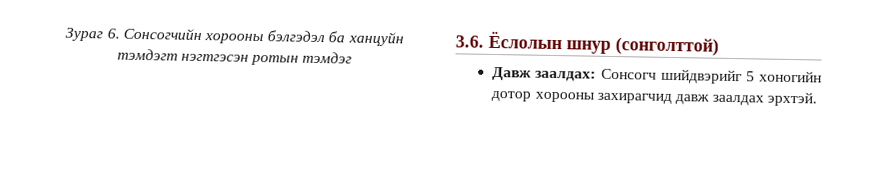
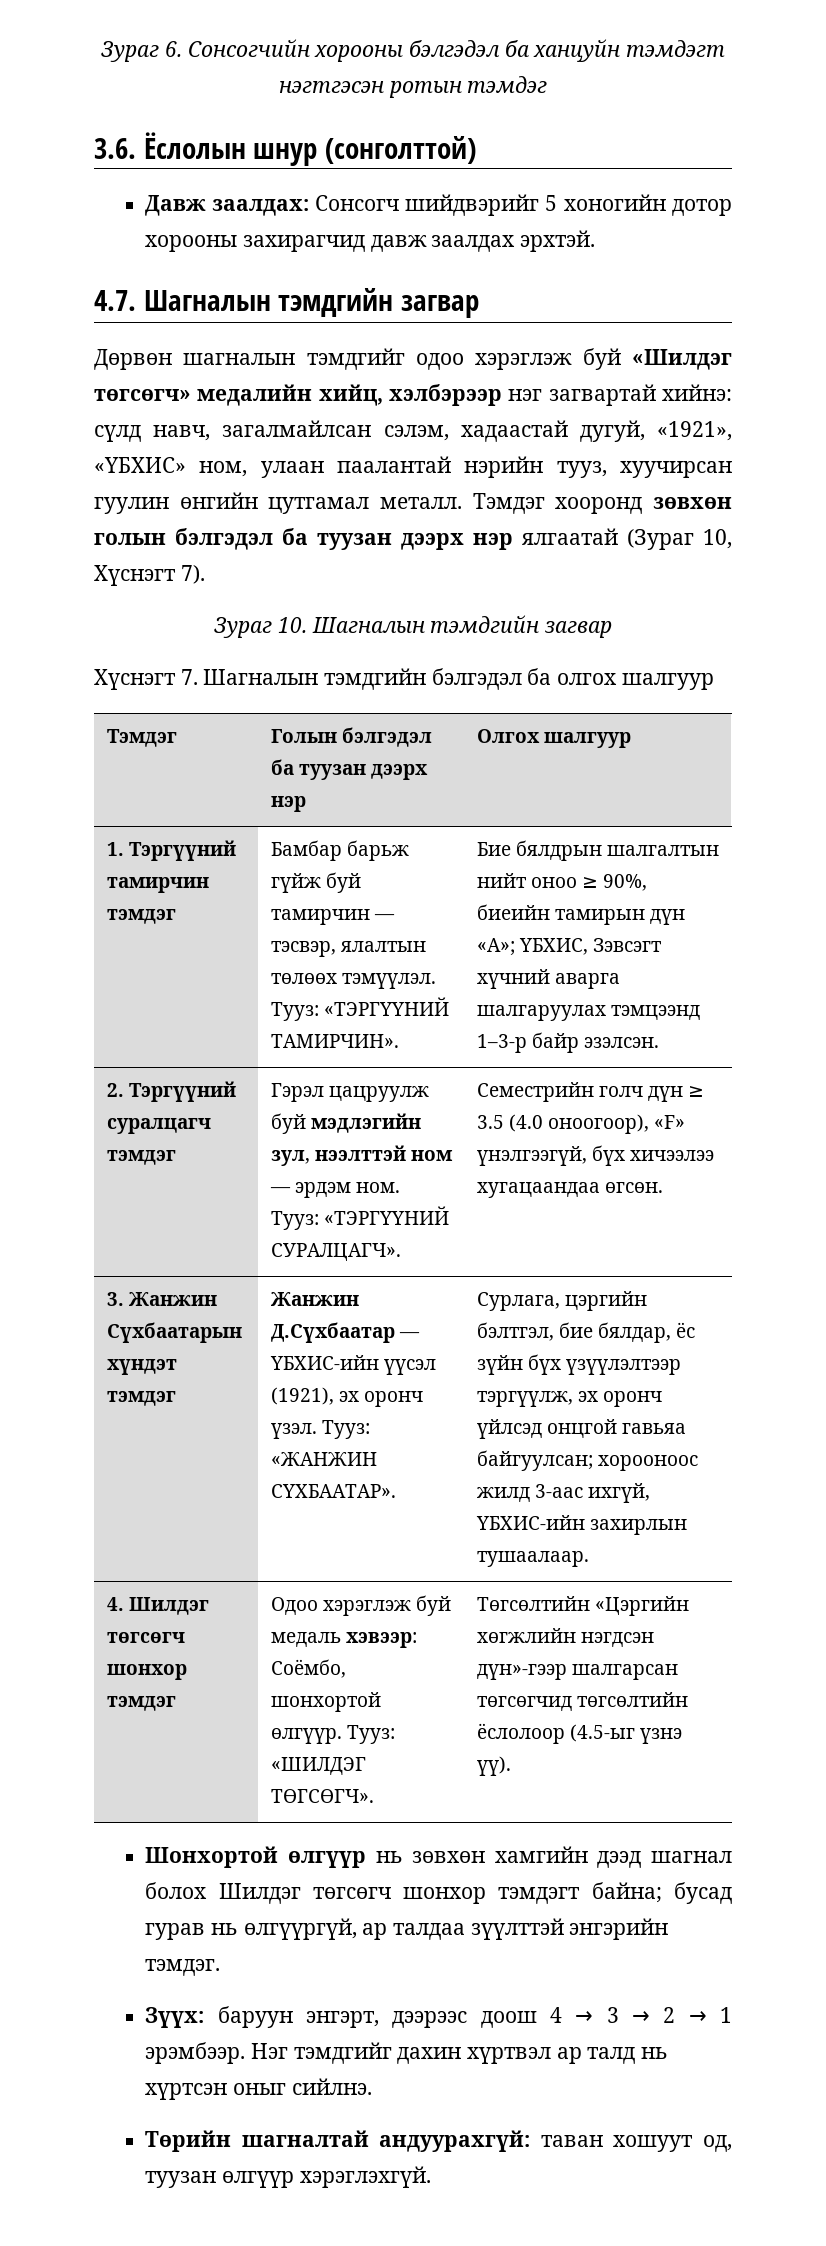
(818, 99) none -> [94,288,480,318] [94,348,732,370] [94,384,732,406] [94,420,733,442] [94,456,732,478] [94,492,733,514] [94,528,732,550] [94,565,205,586] [214,615,612,638] [94,668,714,690] [106,729,177,747] [270,727,432,747] [270,759,428,780] [270,796,306,812] [476,729,631,748] [106,840,236,861] [106,877,209,893] [106,909,176,924] [270,840,409,861] [270,872,361,893] [270,909,395,925] [270,941,426,957] [270,973,436,989] [270,997,449,1021] [270,1034,399,1048] [476,840,719,861] [476,873,648,891] [476,904,685,925] [476,938,662,956] [476,969,620,989] [476,1005,700,1021] [476,1032,659,1053] [106,1081,236,1102] [106,1118,211,1134] [106,1150,176,1165] [270,1083,429,1102] [270,1113,421,1134] [270,1145,453,1166] [269,1182,400,1198] [270,1206,449,1230] [270,1243,401,1261] [476,1082,705,1102] [476,1114,686,1134] [476,1145,714,1166] [476,1182,663,1198] [106,1292,217,1306] [106,1322,242,1343] [106,1359,177,1375] [106,1391,176,1406] [270,1292,359,1306] [270,1322,420,1343] [269,1355,436,1375] [270,1387,423,1407] [270,1420,370,1439] [270,1452,377,1466] [270,1484,396,1498] [476,1291,647,1311] [476,1322,696,1343] [476,1354,681,1375] [476,1391,662,1407] [476,1419,686,1439] [476,1450,698,1471] [476,1483,650,1503] [475,1515,687,1535] [476,1551,589,1567] [106,1597,209,1615] [106,1632,185,1643] [106,1664,187,1680] [106,1696,176,1711] [270,1595,451,1616] [270,1632,417,1648] [270,1659,346,1678] [270,1692,381,1712] [270,1725,395,1744] [270,1757,366,1775] [270,1789,374,1803] [476,1596,689,1616] [476,1628,654,1647] [476,1664,678,1680] [476,1692,688,1711] [476,1723,682,1744] [476,1756,511,1776] [145,1846,732,1868] [145,1882,732,1904] [145,1918,669,1940] [145,1959,221,1976] [145,2006,732,2028] [145,2042,669,2064] [145,2078,372,2100] [145,2130,732,2152] [145,2166,431,2188] // 4.7. Шагналын тэмдгийн загвар // Дөрвөн шагналын тэмдгийг одоо хэрэглэж буй «Шилдэг төгсөгч» медалийн хийц, хэлбэрээр нэг загвартай хийнэ: сүлд навч, загалмайлсан сэлэм, хадаастай дугуй, «1921», «ҮБХИС» ном, улаан паалантай нэрийн тууз, хуучирсан гуулин өнгийн цутгамал металл. Тэмдэг хооронд зөвхөн голын бэлгэдэл ба туузан дээрх нэр ялгаатай (Зураг 10, Хүснэгт 7). // Зураг 10. Шагналын тэмдгийн загвар // Хүснэгт 7. Шагналын тэмдгийн бэлгэдэл ба олгох шалгуур // Тэмдэг | Голын бэлгэдэл ба туузан дээрх нэр | Олгох шалгуур // 1. Тэргүүний тамирчин тэмдэг | Бамбар барьж гүйж буй тамирчин — тэсвэр, ялалтын төлөөх тэмүүлэл. Тууз: «ТЭРГҮҮНИЙ ТАМИРЧИН». | Бие бялдрын шалгалтын нийт оноо ≥ 90%, биеийн тамирын дүн «A»; ҮБХИС, Зэвсэгт хүчний аварга шалгаруулах тэмцээнд 1–3-р байр эзэлсэн. // 2. Тэргүүний суралцагч тэмдэг | Гэрэл цацруулж буй мэдлэгийн зул, нээлттэй ном — эрдэм ном. Тууз: «ТЭРГҮҮНИЙ СУРАЛЦАГЧ». | Семестрийн голч дүн ≥ 3.5 (4.0 оноогоор), «F» үнэлгээгүй, бүх хичээлээ хугацаандаа өгсөн. // 3. Жанжин Сүхбаатарын хүндэт тэмдэг | Жанжин Д.Сүхбаатар — ҮБХИС-ийн үүсэл (1921), эх оронч үзэл. Тууз: «ЖАНЖИН СҮХБААТАР». | Сурлага, цэргийн бэлтгэл, бие бялдар, ёс зүйн бүх үзүүлэлтээр тэргүүлж, эх оронч үйлсэд онцгой гавьяа байгуулсан; хорооноос жилд 3-аас ихгүй, ҮБХИС-ийн захирлын тушаалаар. // 4. Шилдэг төгсөгч шонхор тэмдэг | Одоо хэрэглэж буй медаль хэвээр: Соёмбо, шонхортой өлгүүр. Тууз: «ШИЛДЭГ ТӨГСӨГЧ». | Төгсөлтийн «Цэргийн хөгжлийн нэгдсэн дүн»-гээр шалгарсан төгсөгчид төгсөлтийн ёслолоор (4.5-ыг үзнэ үү). // Шонхортой өлгүүр нь зөвхөн хамгийн дээд шагнал болох Шилдэг төгсөгч шонхор тэмдэгт байна; бусад гурав нь өлгүүргүй, ар талдаа зүүлттэй энгэрийн тэмдэг. // Зүүх: баруун энгэрт, дээрээс доош 4 → 3 → 2 → 1 эрэмбээр. Нэг тэмдгийг дахин хүртвэл ар талд нь хүртсэн оныг сийлнэ. // Төрийн шагналтай андуурахгүй: таван хошуут од, туузан өлгүүр хэрэглэхгүй.

